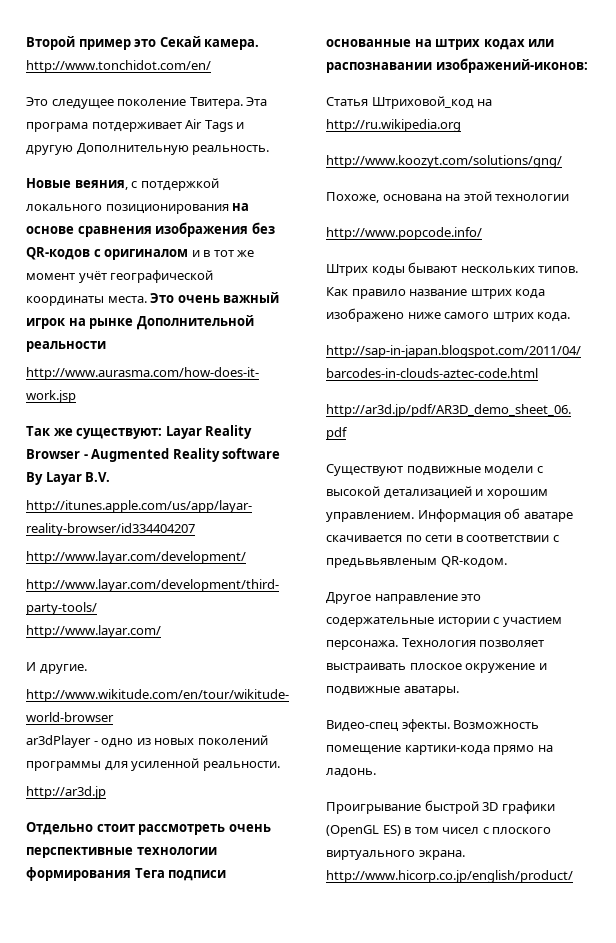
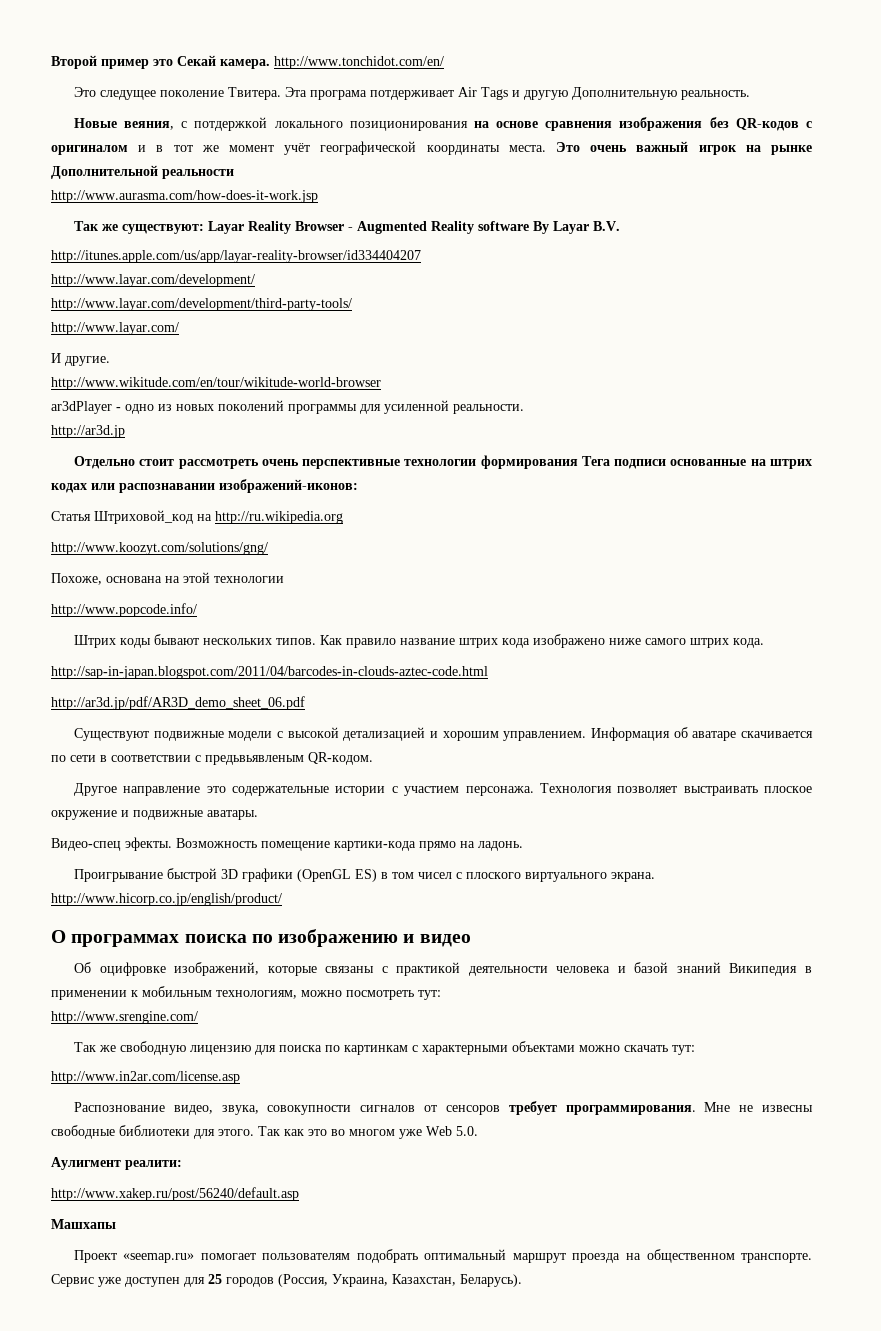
(573, 876) none -> [51,929,471,947] [73,962,812,976] [51,986,441,1000] [51,1011,198,1024] [73,1041,695,1055] [51,1071,240,1084] [73,1101,814,1115] [51,1125,478,1139] [51,1157,182,1170] [51,1187,299,1201] [51,1219,116,1229] [73,1249,813,1263] [51,1274,522,1287] // О программах поиска по изображению и видео // Об оцифровке изображений, которые связаны с практикой деятельности человека и базой знаний Википедия в применении к мобильным технологиям, можно посмотреть тут: // http://www.srengine.com/ // Так же свободную лицензию для поиска по картинкам с характерными объектами можно скачать тут: // http://www.in2ar.com/license.asp // Распознование видео, звука, совокупности сигналов от сенсоров требует программирования. Мне не извесны свободные библиотеки для этого. Так как это во многом уже Web 5.0. // Аулигмент реалити: // http://www.xakep.ru/post/56240/default.asp // Машхапы // Проект «seemap.ru» помогает пользователям подобрать оптимальный маршрут проезда на общественном транспорте. Сервис уже доступен для 25 городов (Россия, Украина, Казахстан, Беларусь).

